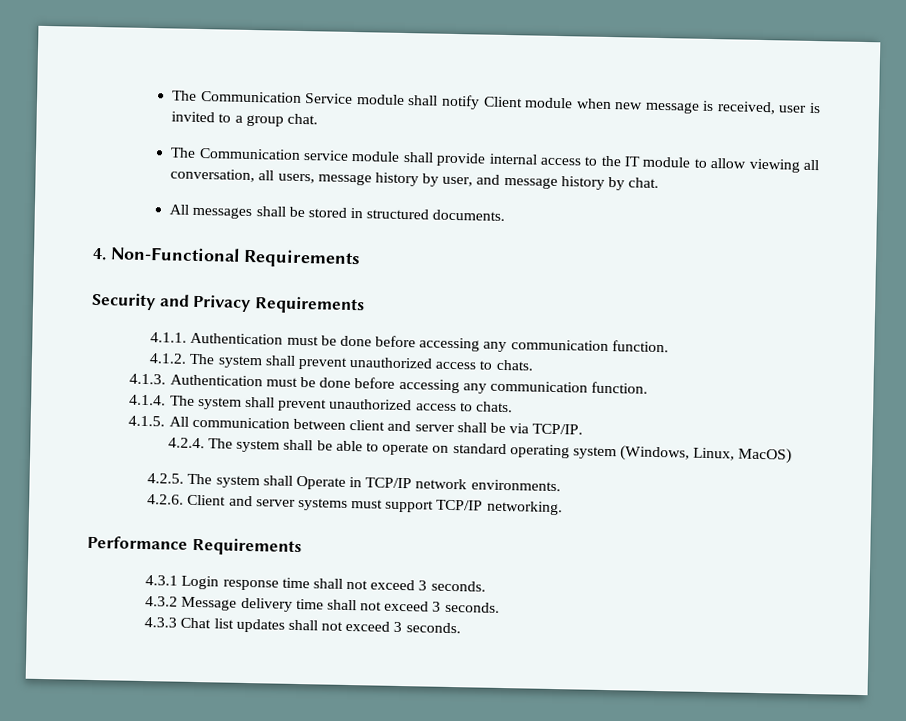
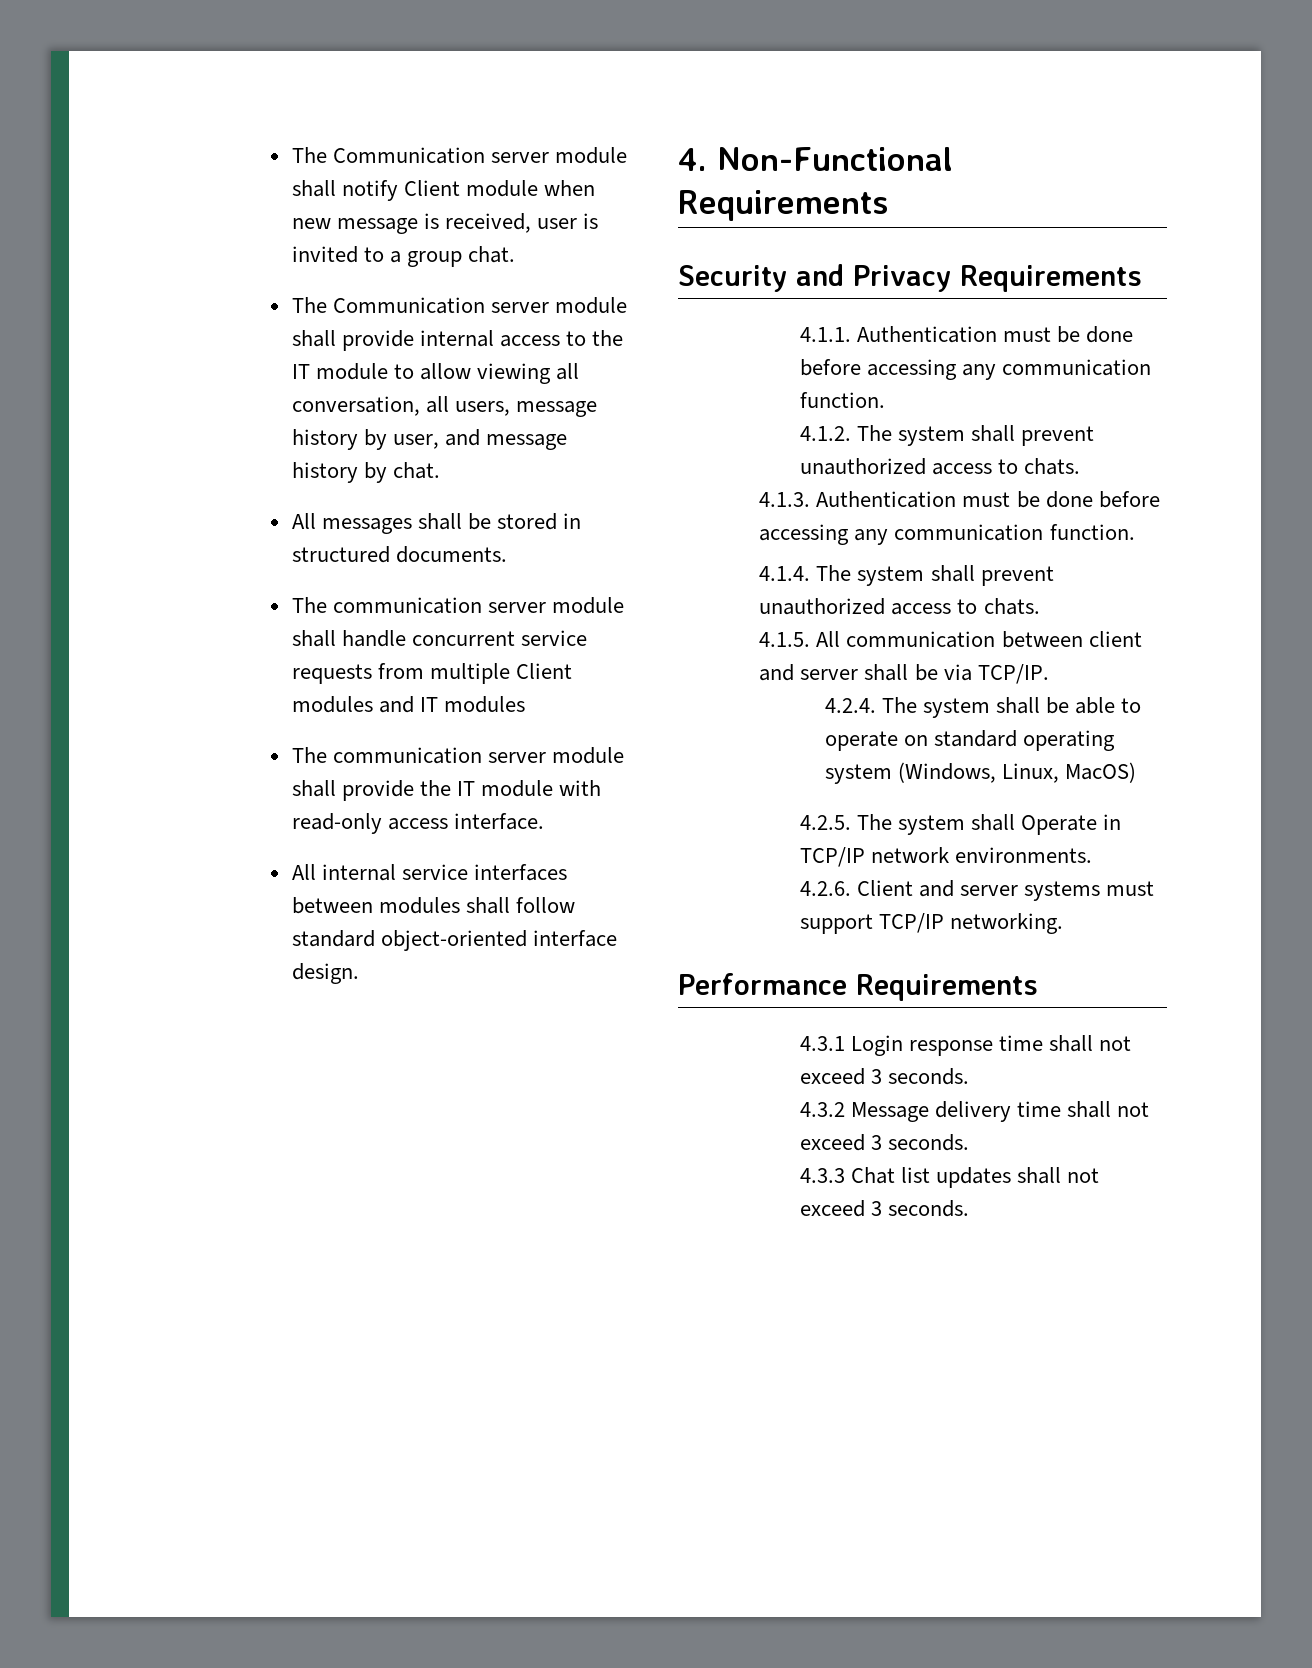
[172,90,354,104] The Communication Service -> [291,147,549,164] The Communication server
[302,150,349,161] service -> [490,302,549,313] server
(506, 215) none -> [291,597,624,614] [291,630,587,647] [291,663,572,684] [291,696,525,713] [291,747,624,764] [291,780,602,801] [291,813,544,834] [291,864,567,881] [291,897,575,914] [291,930,617,951] [291,963,359,984] // The communication server module shall handle concurrent service requests from multiple Client modules and IT modules // The communication server module shall provide the IT module with read-only access interface. // All internal service interfaces between modules shall follow standard object-oriented interface design.

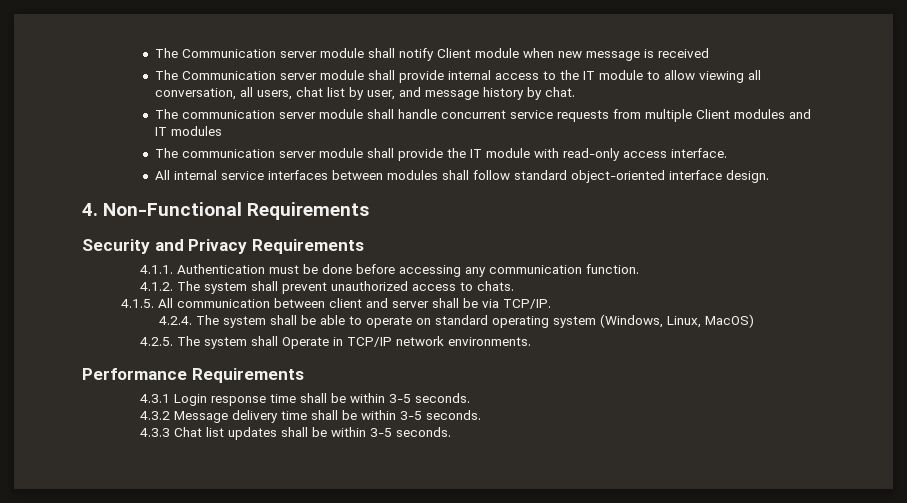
[444,213,599,233] [291,246,515,267] received, user is invited to a group chat. -> [657,48,709,58] received
[515,401,597,417] [291,429,358,450] message history -> [295,87,345,97] chat list
[291,513,582,534] [291,546,507,563] // All messages shall be stored in structured documents. -> (575, 92) none
[759,491,1160,508] [759,524,1135,545] [759,565,1054,586] [759,598,1040,615] // 4.1.3. Authentication must be done before accessing any communication function. // 4.1.4. The system shall prevent unauthorized access to chats. -> (515, 286) none
[799,880,1155,901] [799,913,1064,934] // 4.2.6. Client and server systems must support TCP/IP networking. -> (532, 341) none
[1099,1036,1132,1051] [799,1068,882,1085] not exceed 3 -> [331,393,412,403] be within 3-5
[1117,1102,1150,1117] [799,1134,882,1151] not exceed 3 -> [342,410,423,420] be within 3-5
[1067,1168,1100,1183] [799,1200,882,1217] not exceed 3 -> [312,427,393,437] be within 3-5

